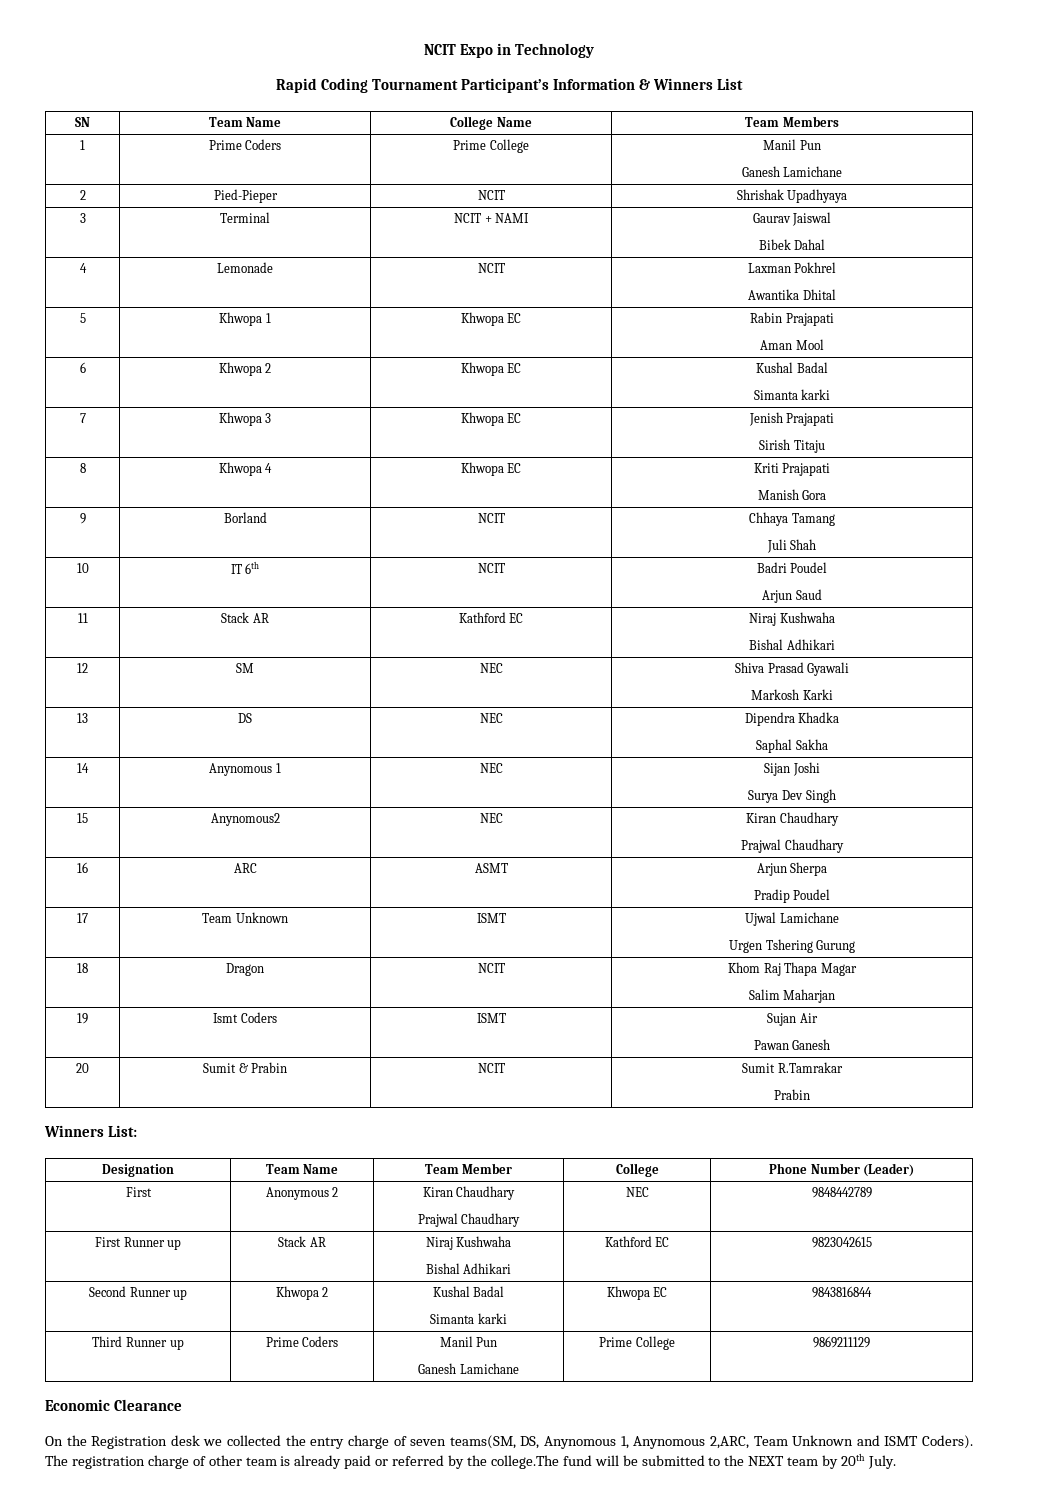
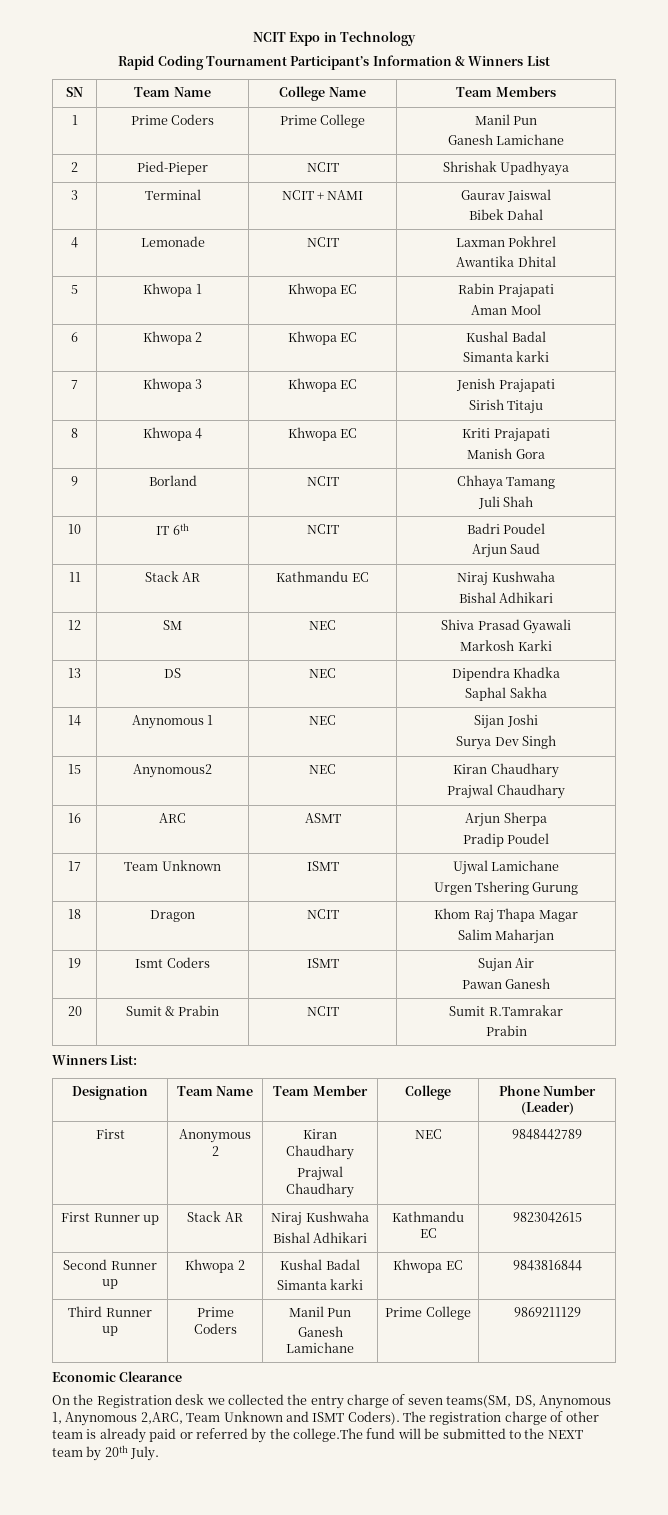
[458,612,506,623] Kathford -> [276,571,349,582] Kathmandu
[604,1236,652,1247] Kathford -> [392,1211,464,1222] Kathmandu

